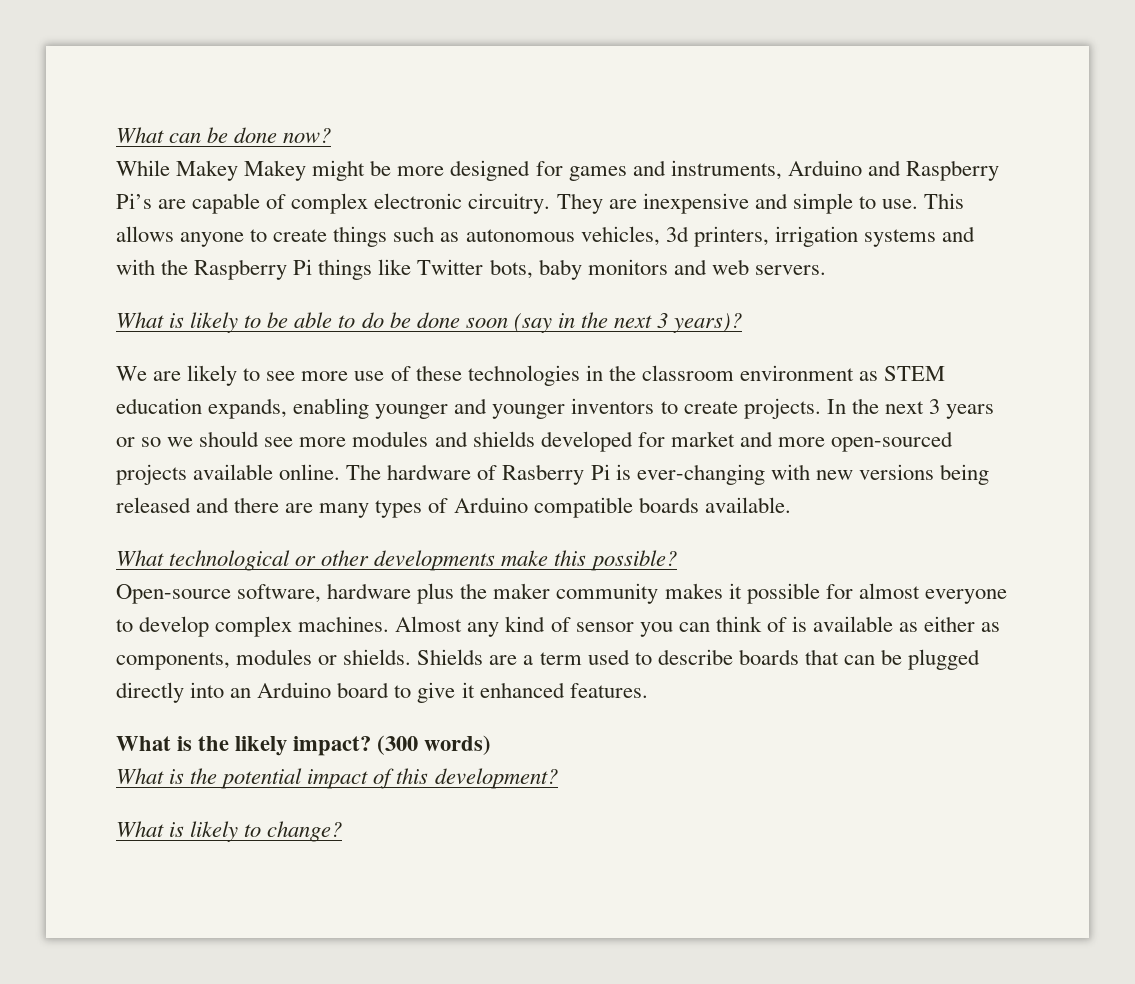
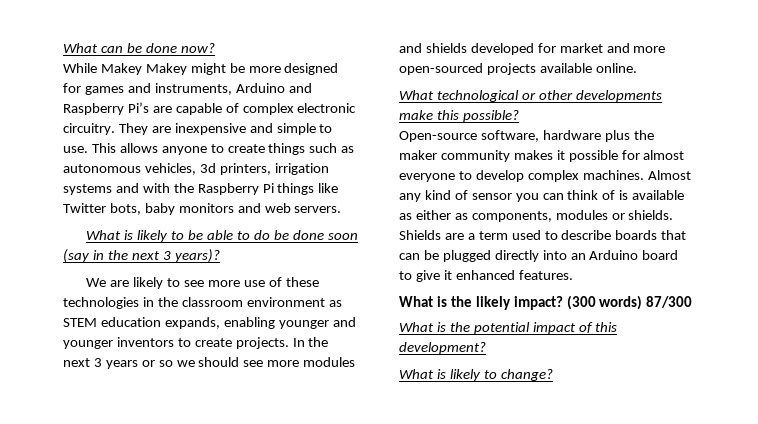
[346,464,989,485] [116,497,791,518] The hardware of Rasberry Pi is ever-changing with new versions being released and there are many types of Arduino compatible boards available. -> (637, 68) none
(492, 745) none -> [646,296,693,308] 87/300

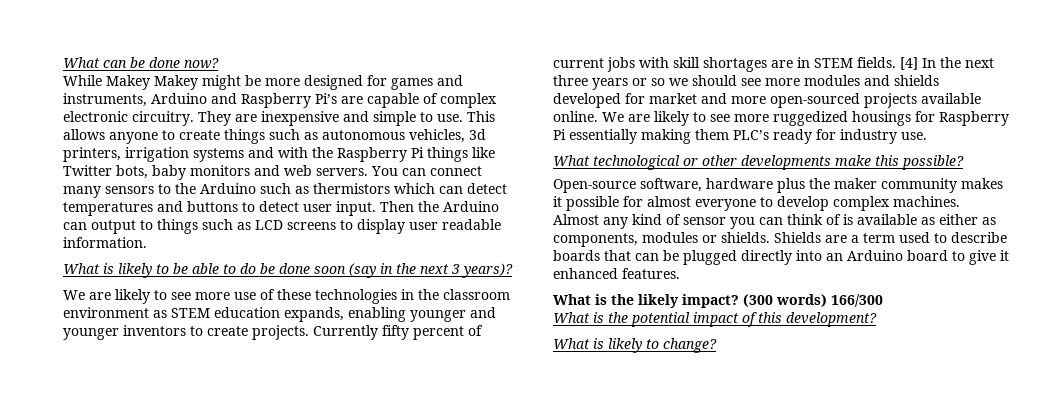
(342, 209) none -> [371,166,482,176] [63,183,507,198] [63,201,499,216] [63,219,501,234] [63,237,147,248] You can connect many sensors to the Arduino such as thermistors which can detect temperatures and buttons to detect user input. Then the Arduino can output to things such as LCD screens to display user readable information.
(289, 343) none -> [313,325,483,340] [553,57,918,72] Currently fifty percent of current jobs with skill shortages are in STEM fields. [4]
[93,358,102,367] 3 -> [553,75,588,86] three
(637, 68) none -> [602,111,1009,126] [553,129,927,144] We are likely to see more ruggedized housings for Raspberry Pi essentially making them PLC’s ready for industry use.
[646,296,693,308] 87/300 -> [831,294,883,307] 166/300

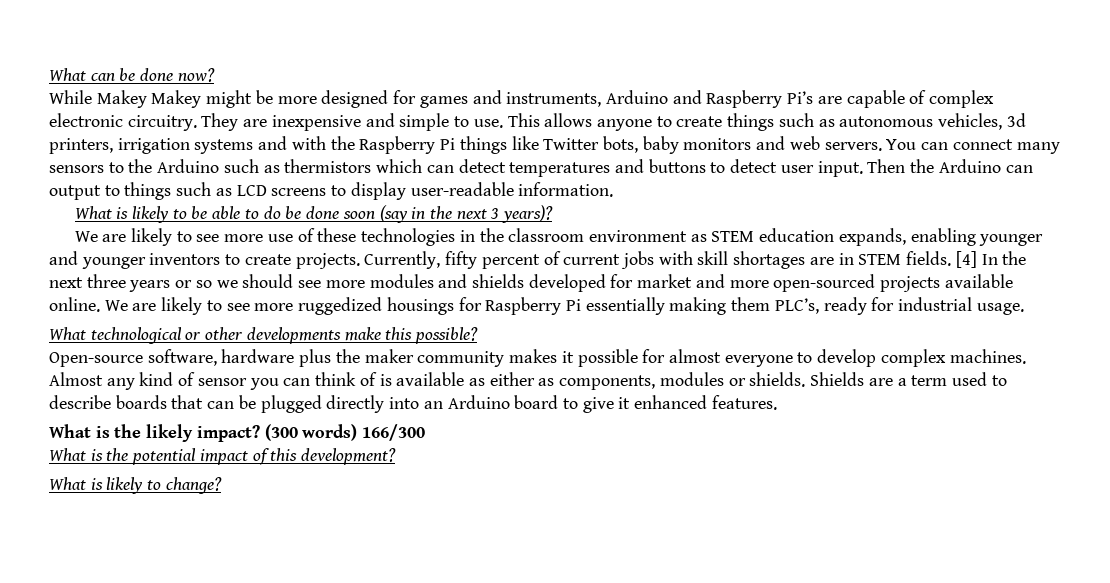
[409,219,501,230] user readable -> [410,182,514,196] user-readable
[313,325,378,340] Currently -> [364,251,441,269] Currently,
[733,130,769,140] PLC’s -> [774,298,819,314] PLC’s,
[840,129,927,144] industry use. -> [898,297,1024,315] industrial usage.

